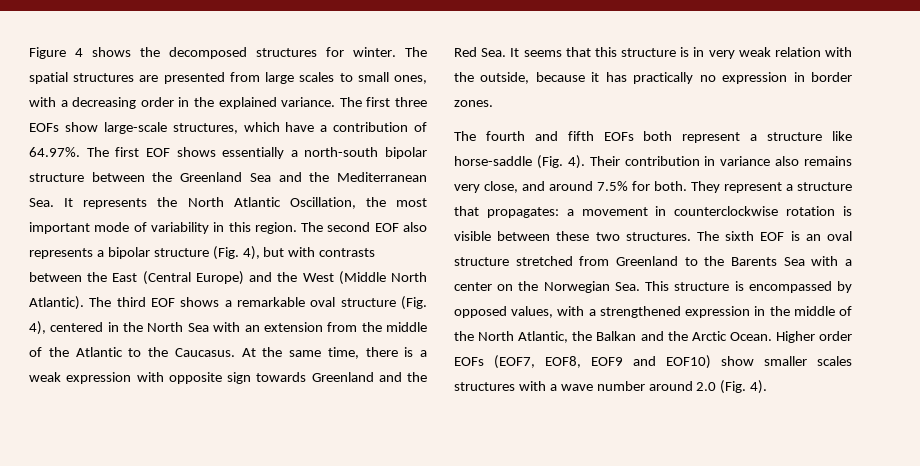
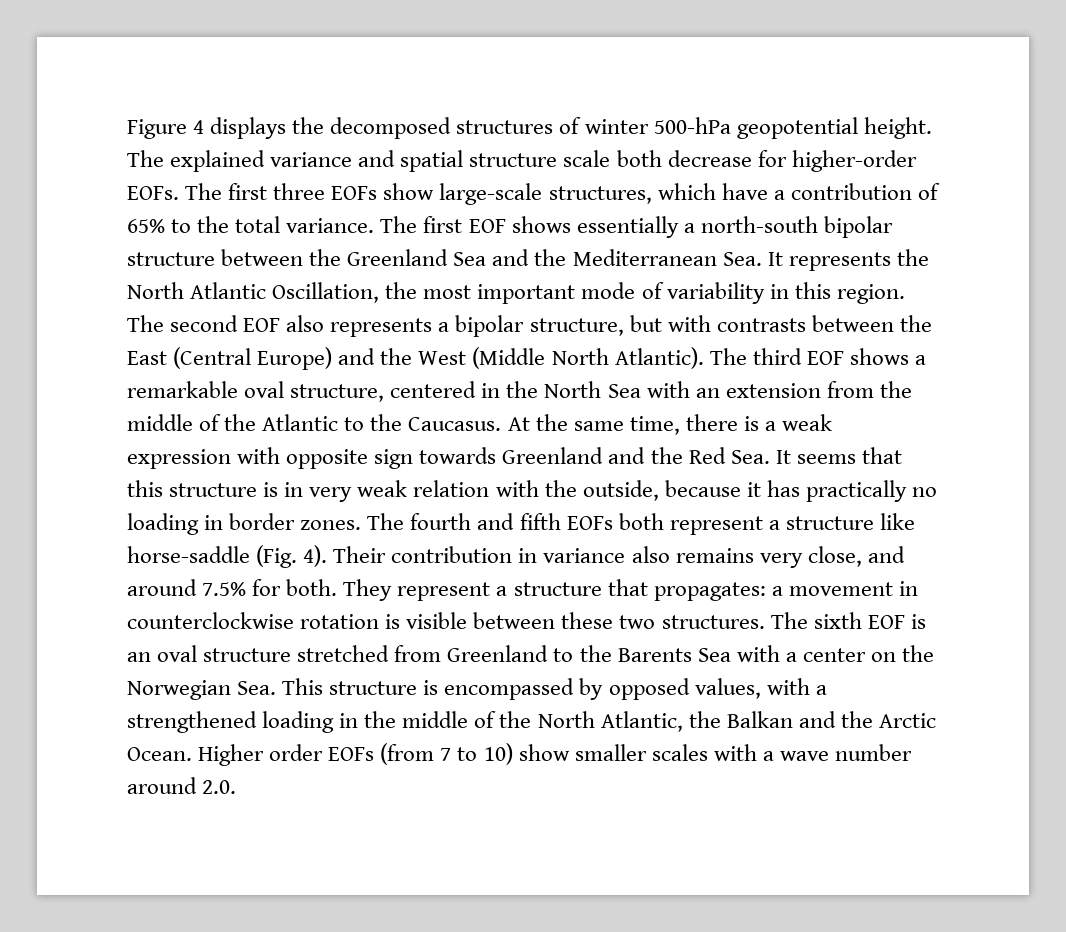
[92,47,131,57] shows -> [210,117,287,139] displays
[326,47,427,57] [29,72,428,84] [29,97,336,109] for winter. The spatial structures are presented from large scales to small ones, with a decreasing order in the explained variance. -> [559,117,932,139] [127,150,917,172] [127,186,179,200] of winter 500-hPa geopotential height. The explained variance and spatial structure scale both decrease for higher-order EOFs.
[29,147,80,157] 64.97%. -> [127,216,375,233] 65% to the total variance.
[153,246,260,260] structure (Fig. 4), -> [529,318,624,336] structure,
[340,296,427,310] [29,321,46,335] structure (Fig. 4), -> [290,384,385,402] structure,
[722,72,788,84] expression -> [127,513,199,535] loading
(493, 103) // -> (362, 525) none
[685,306,751,318] expression -> [262,711,335,733] loading
[494,355,711,369] (EOF7, EOF8, EOF9 and EOF10) -> [380,743,513,765] (from 7 to 10)
[454,382,515,391] structures -> (708, 752) none
[696,380,768,394] 2.0 (Fig. 4). -> [202,780,237,794] 2.0.

